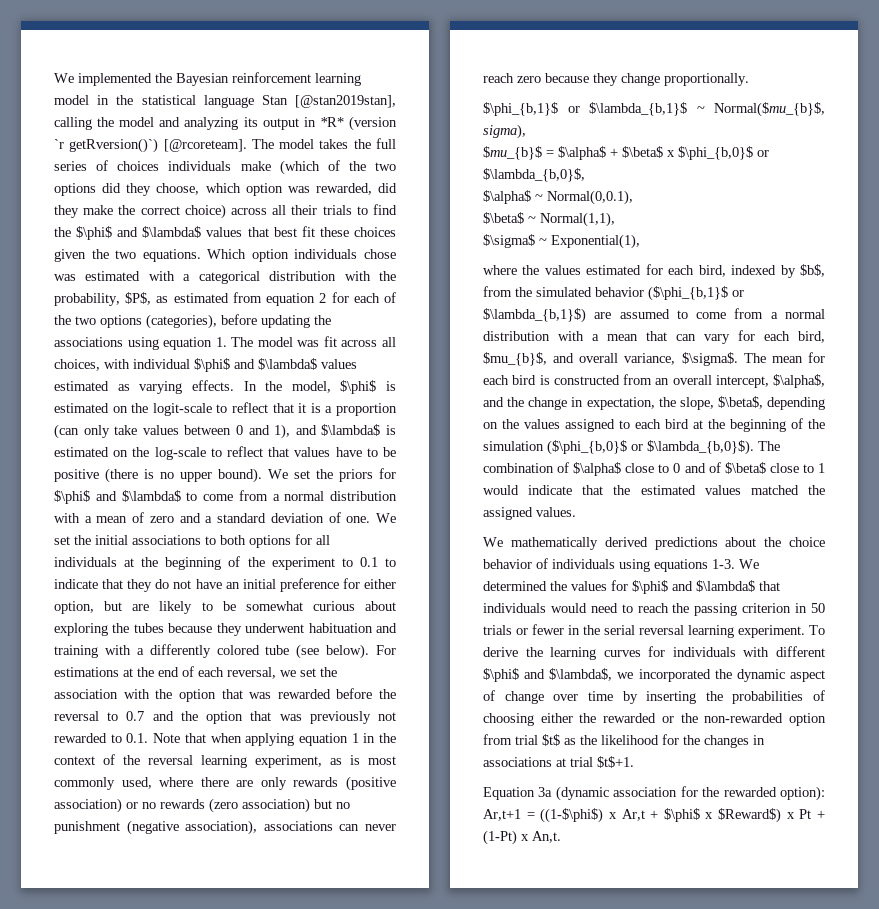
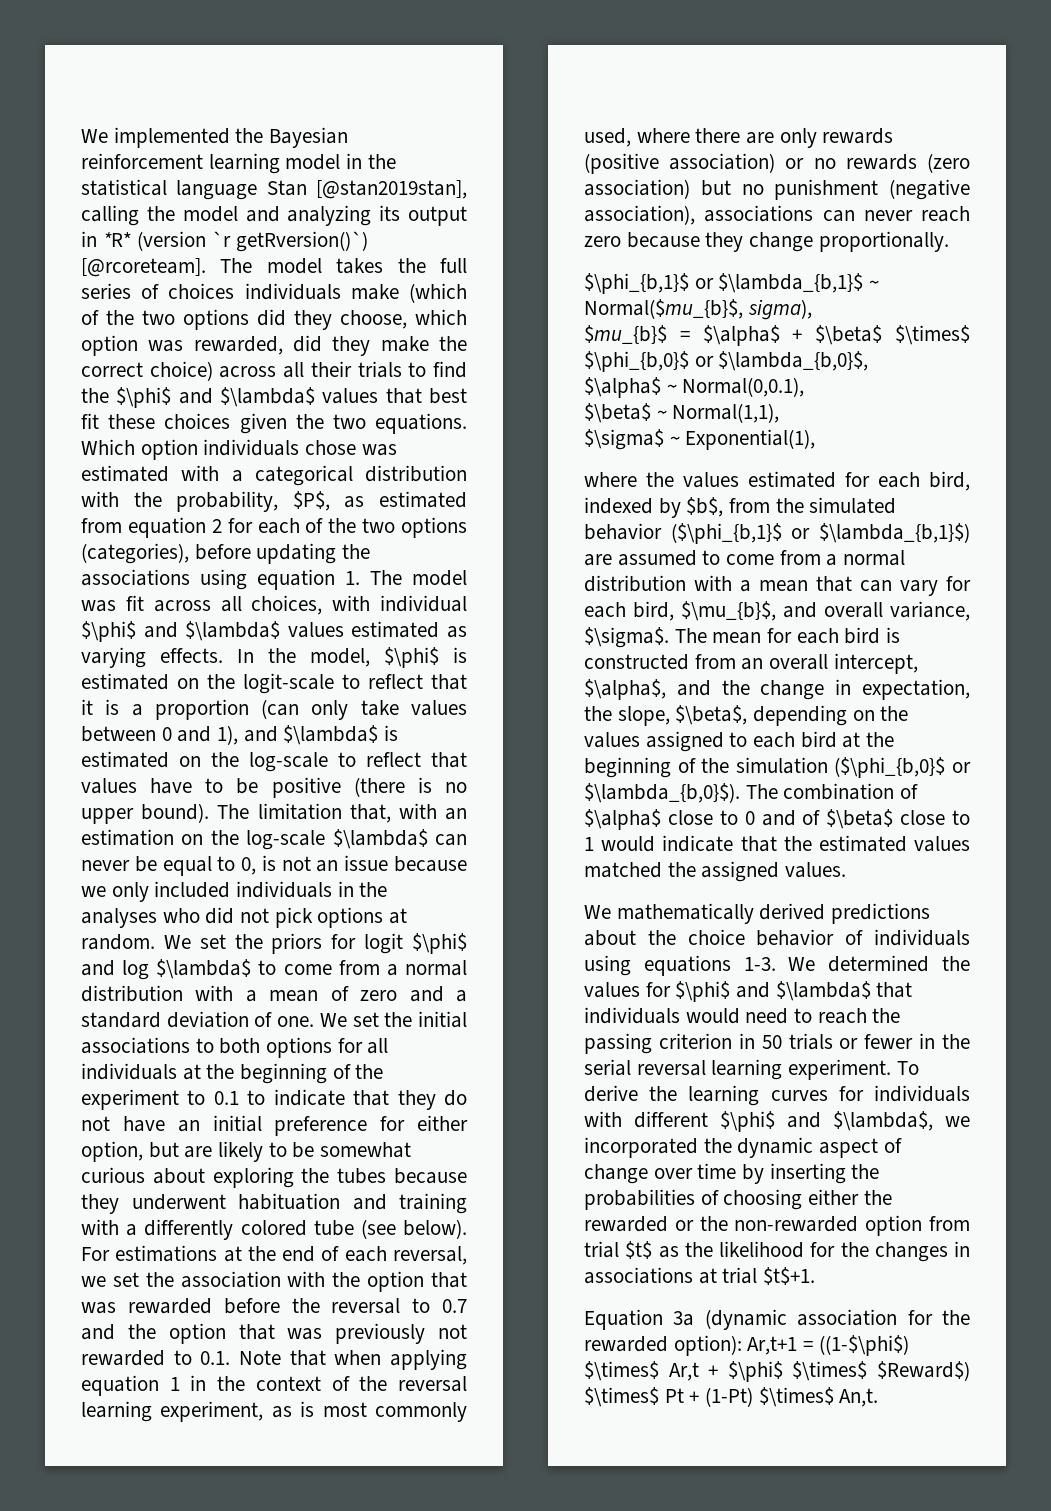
(262, 475) none -> [217,803,468,823] [81,829,467,850] [81,855,467,876] [81,881,388,902] [81,907,408,928] [81,934,155,950] The limitation that, with an estimation on the log-scale $\lambda$ can never be equal to 0, is not an issue because we only included individuals in the analyses who did not pick options at random.
[54,490,117,504] $\phi$ and -> [364,933,467,954] [81,960,150,980] logit $\phi$ and log
[667,150,675,157] x -> [895,325,970,345] $\times$
[483,352,547,366] $mu_{b}$, -> [681,601,776,621] $\mu_{b}$,
[608,812,617,819] x -> [584,1361,659,1381] $\times$
[705,808,795,823] x $Reward$) x -> [792,1361,970,1381] [584,1387,659,1407] $\times$ $Reward$) $\times$
[521,834,529,841] x -> [758,1387,834,1407] $\times$

